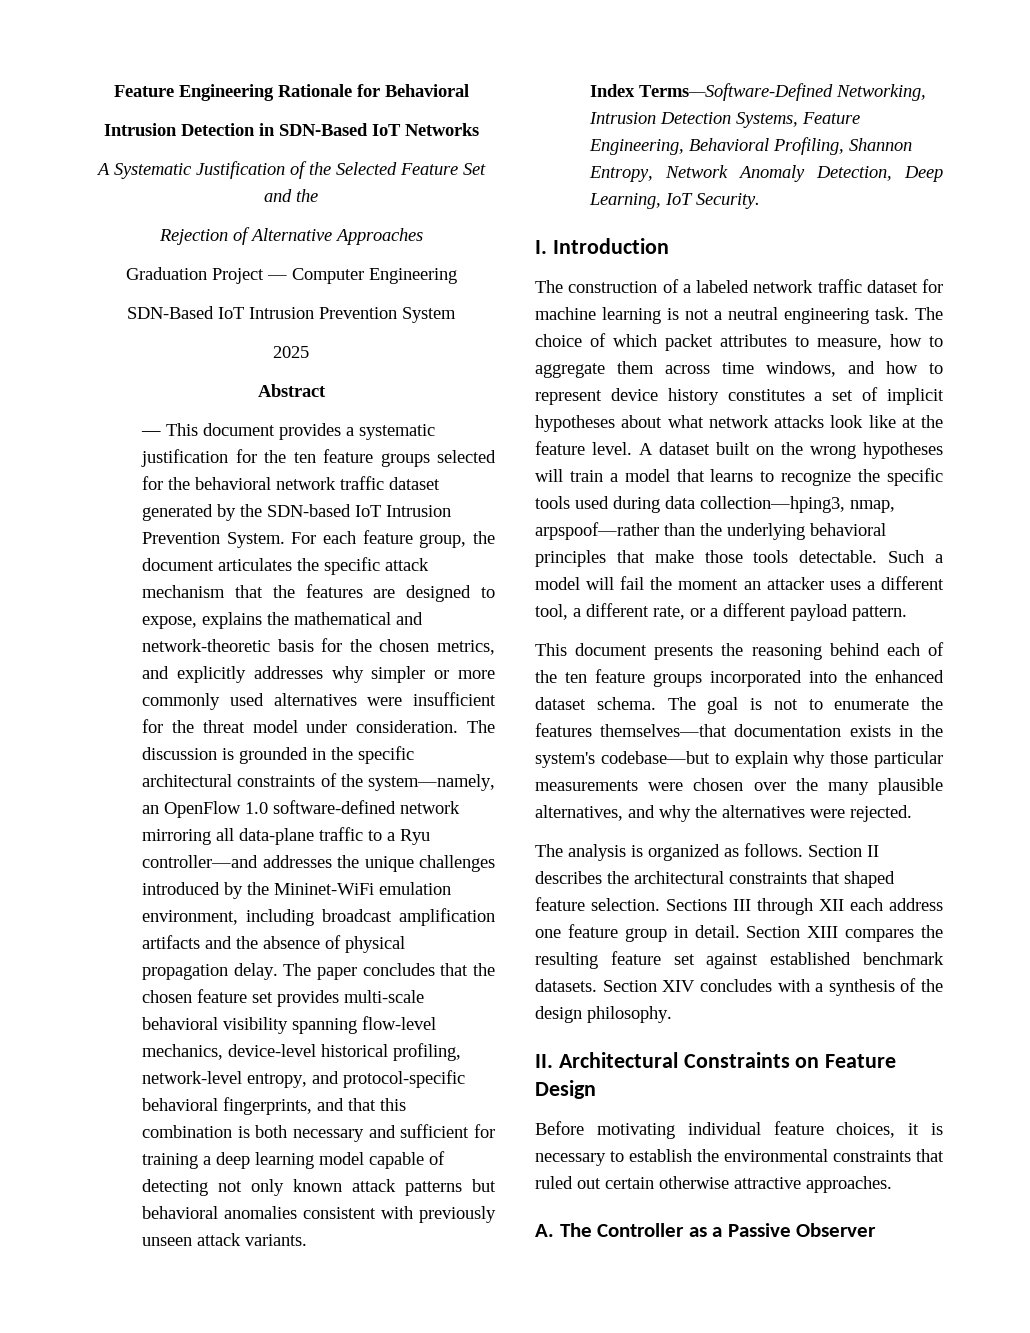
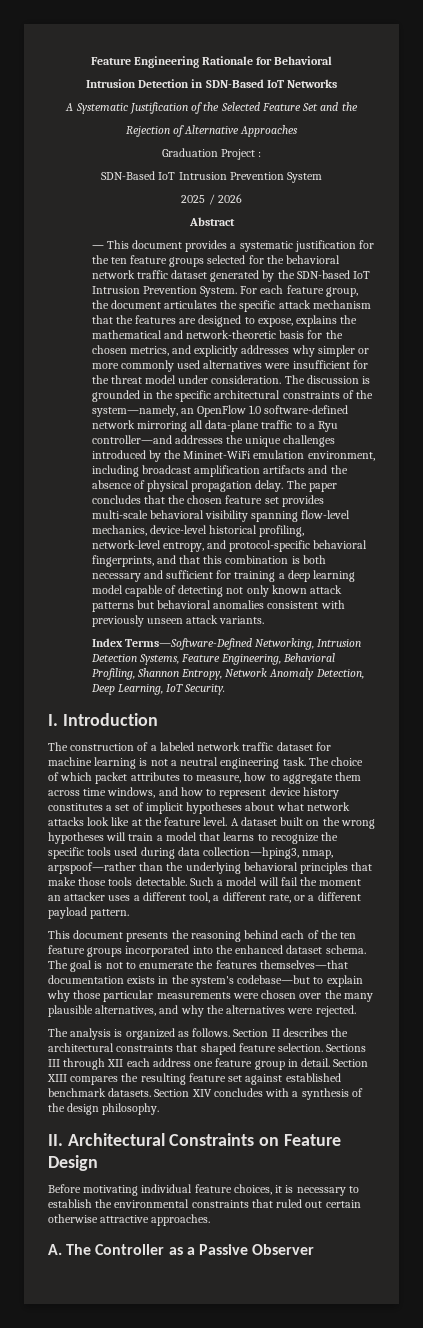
[266,268,457,284] — Computer Engineering -> [258,151,262,157] :
(309, 352) none -> [208,194,242,205] / 2026

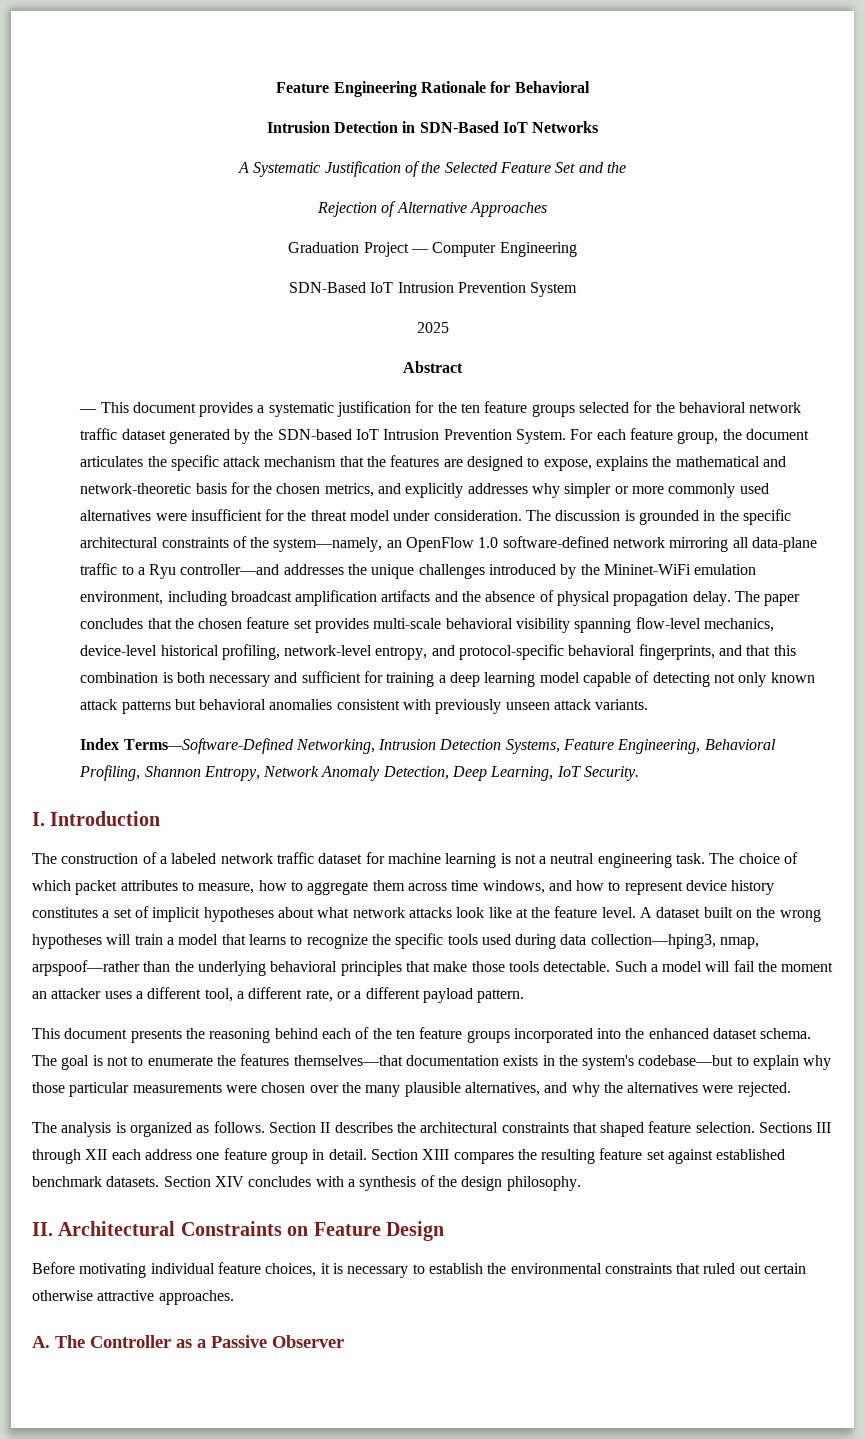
[258,151,262,157] : -> [411,242,577,257] — Computer Engineering
[208,194,242,205] / 2026 -> (449, 327) none

